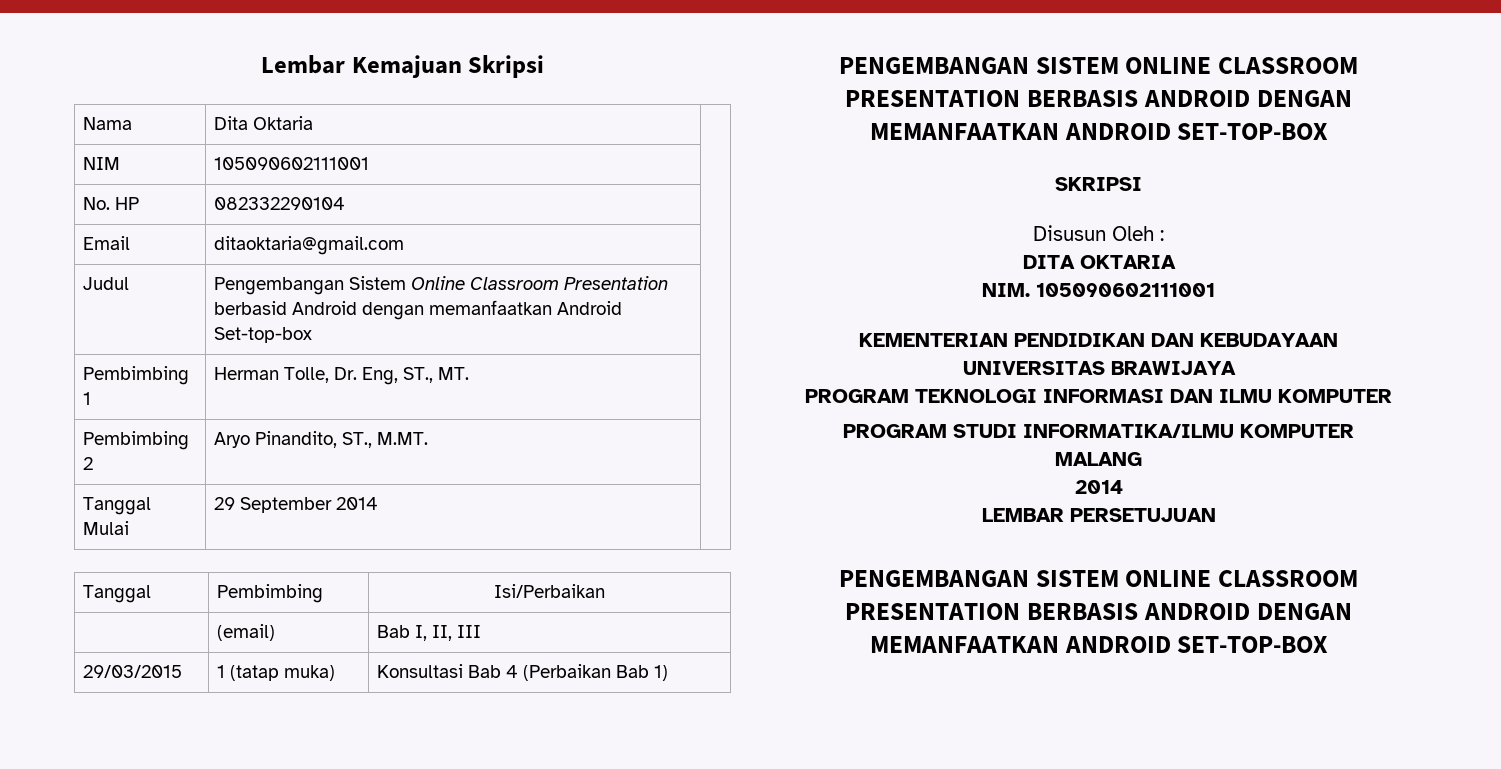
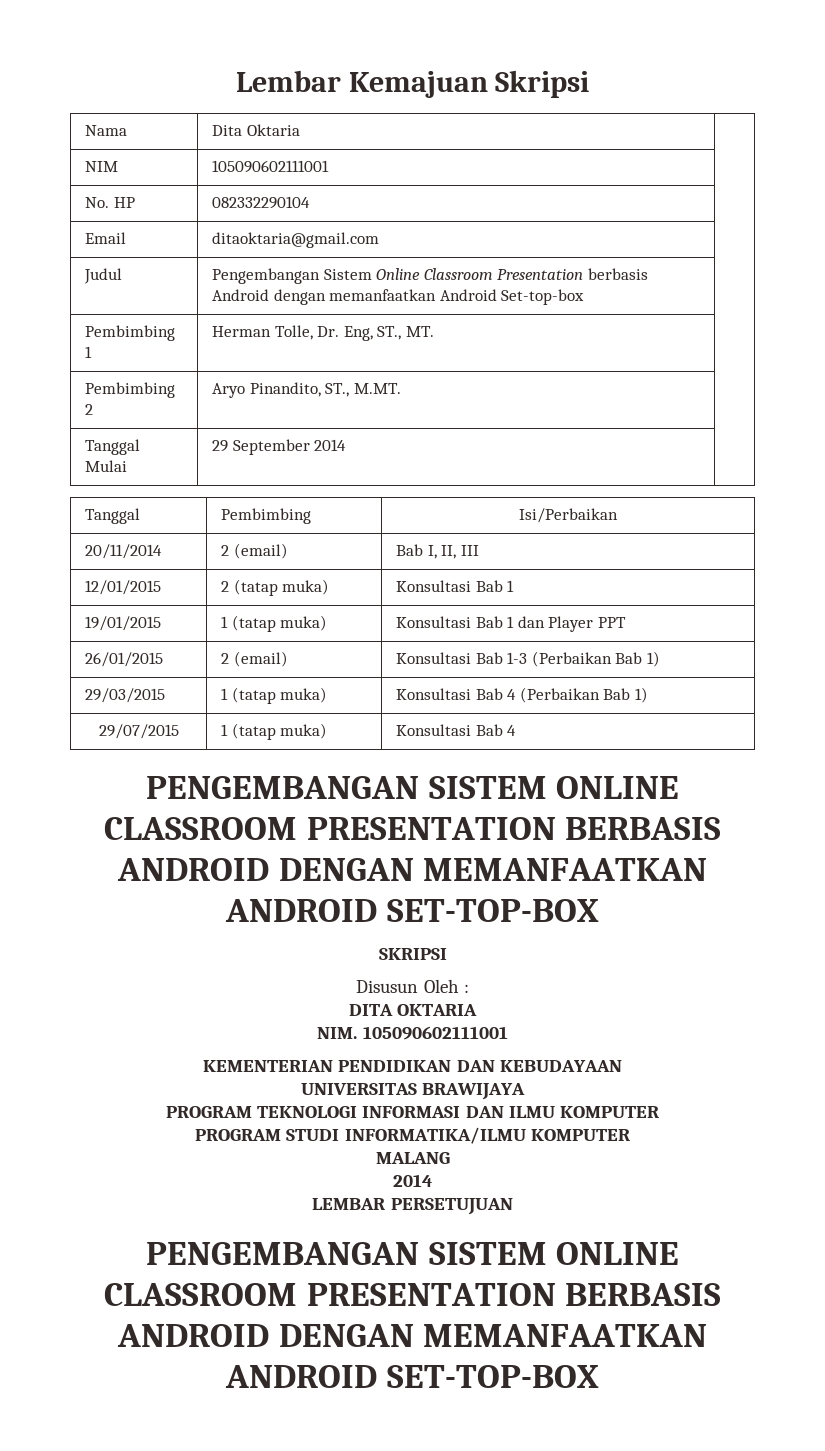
[214,301,288,315] berbasid -> [587,268,648,280] berbasis
(605, 591) | -> [84,544,162,559] [220,545,229,556] 20/11/2014 | 2
(482, 631) none -> [84,580,161,595] [220,579,330,596] [395,580,515,592] [84,616,161,631] [220,615,328,632] [395,616,626,632] [84,652,163,667] [220,651,288,667] [395,651,660,667] // 12/01/2015 | 2 (tatap muka) | Konsultasi Bab 1 // 19/01/2015 | 1 (tatap muka) | Konsultasi Bab 1 dan Player PPT // 26/01/2015 | 2 (email) | Konsultasi Bab 1-3 (Perbaikan Bab 1)
(669, 673) none -> [98,724,179,739] [220,723,328,740] [395,724,517,736] // 29/07/2015 | 1 (tatap muka) | Konsultasi Bab 4

